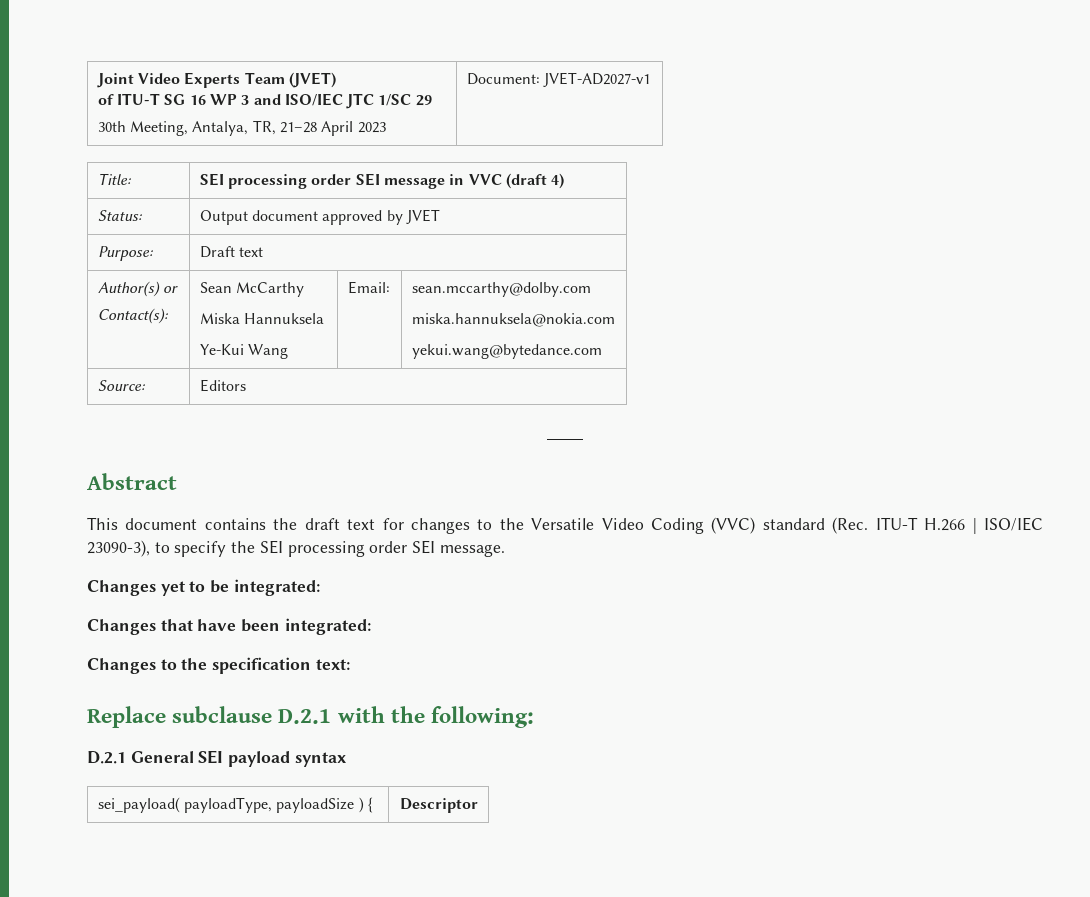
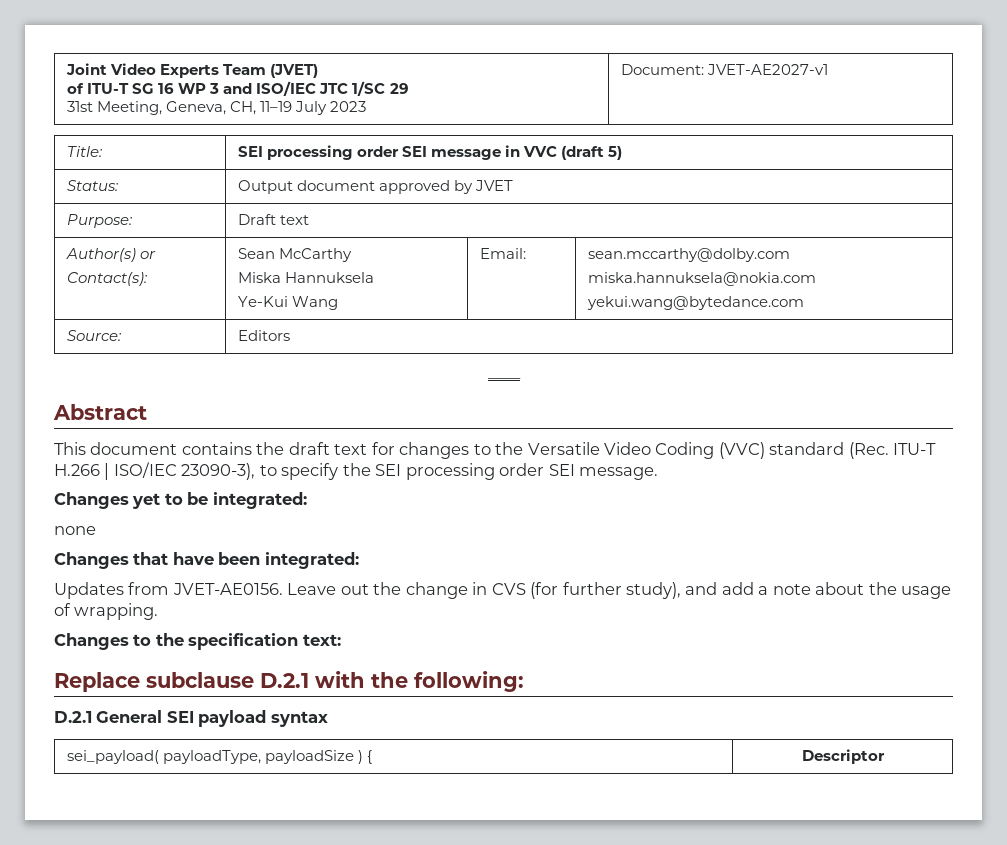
[97,120,354,136] 30th Meeting, Antalya, TR, 21–28 April -> [67,101,328,115] 31st Meeting, Geneva, CH, 11–19 July
[542,72,650,87] JVET-AD2027-v1 -> [707,64,829,75] JVET-AE2027-v1
[551,173,565,189] 4) -> [608,146,623,160] 5)
(320, 587) none -> [54,526,96,535] // none
(371, 626) none -> [54,582,952,599] [54,603,159,620] // Updates from JVET-AE0156. Leave out the change in CVS (for further study), and add a note about the usage of wrapping.

